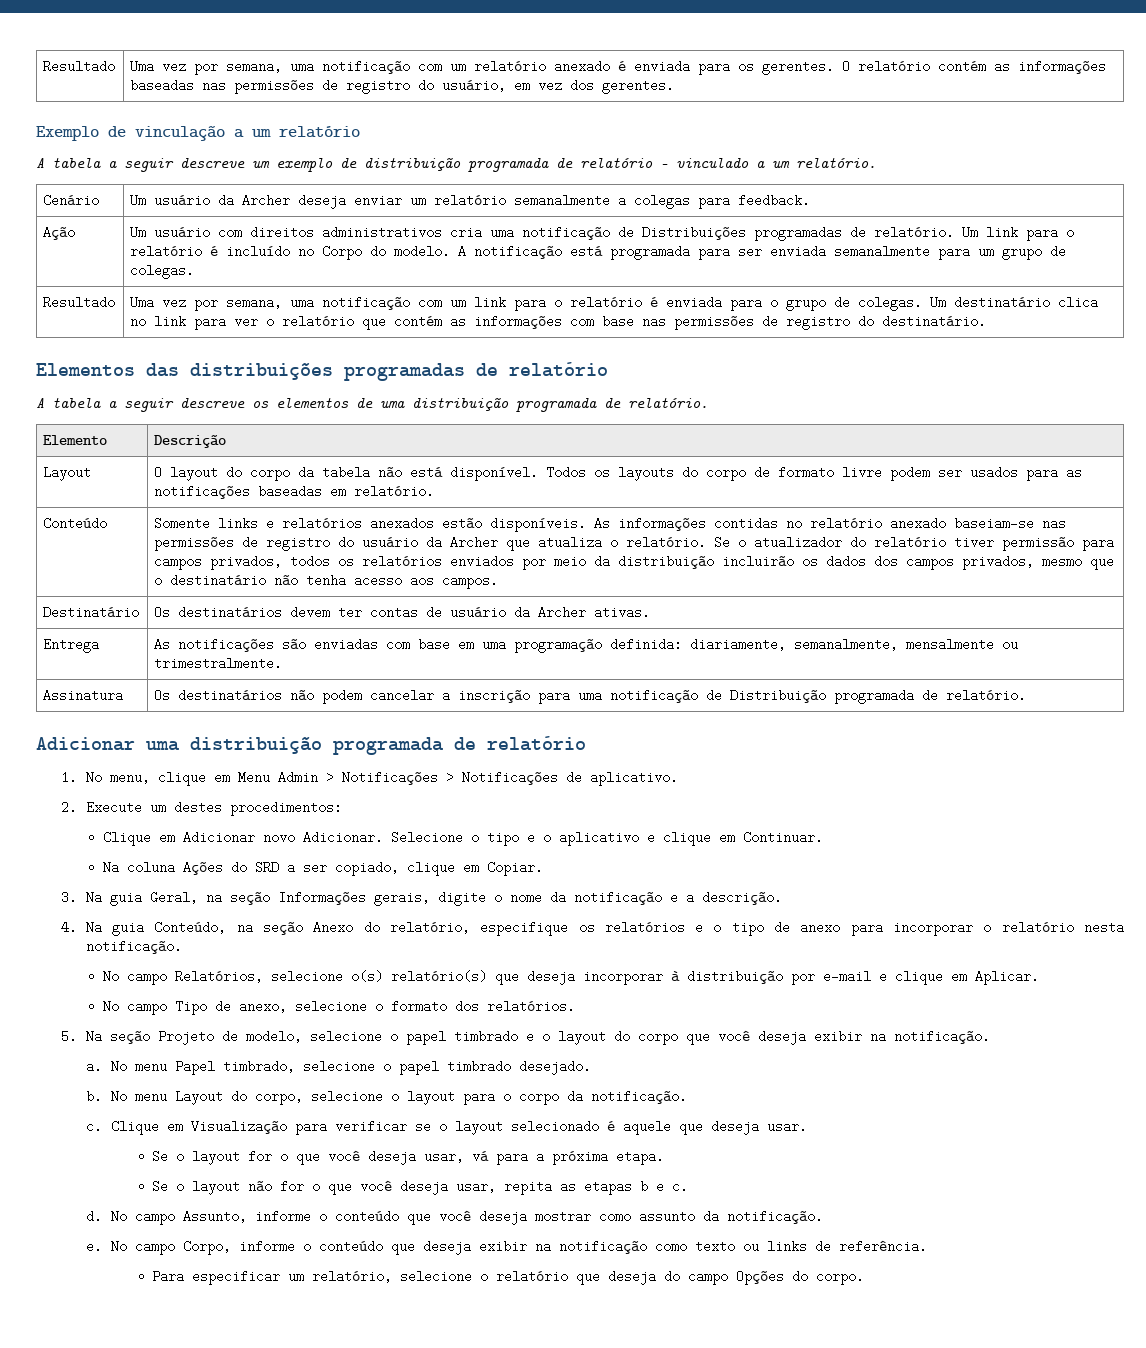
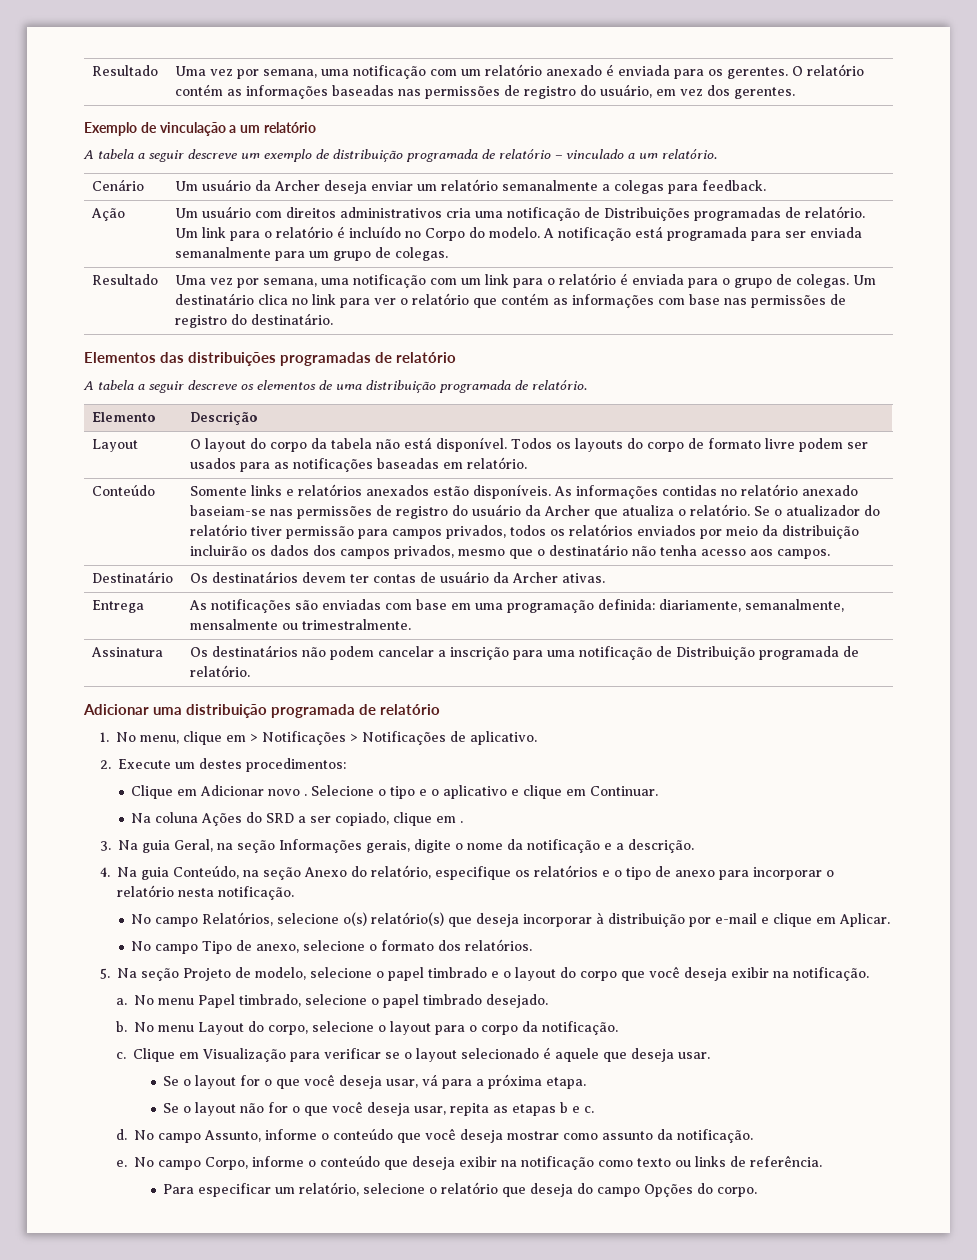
[237,771,318,784] Menu Admin -> (246, 738) none
[302,831,383,844] Adicionar. -> [304,794,308,796] .
[486,861,543,876] Copiar. -> [460,821,464,823] .

